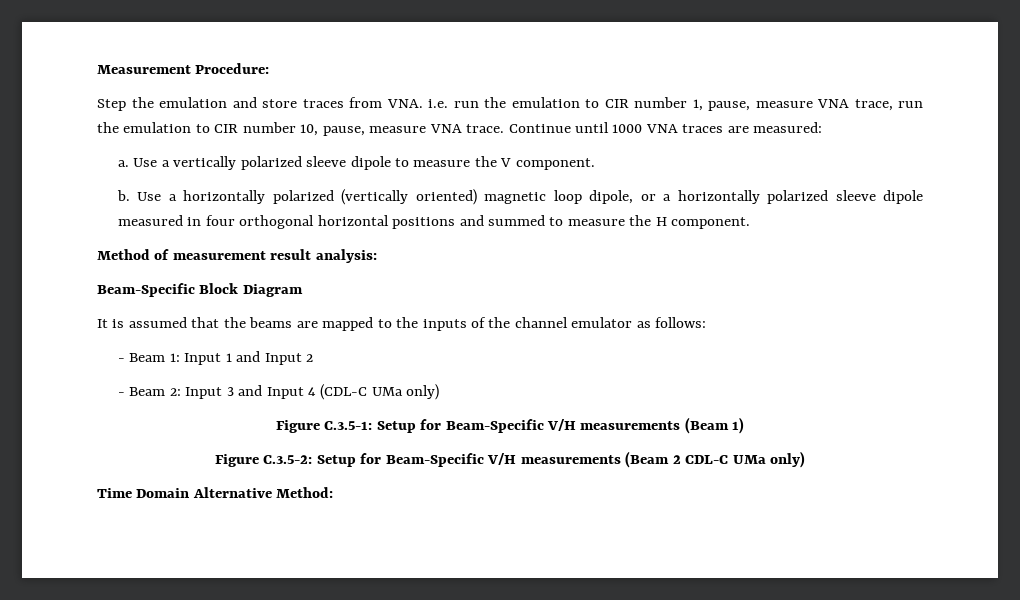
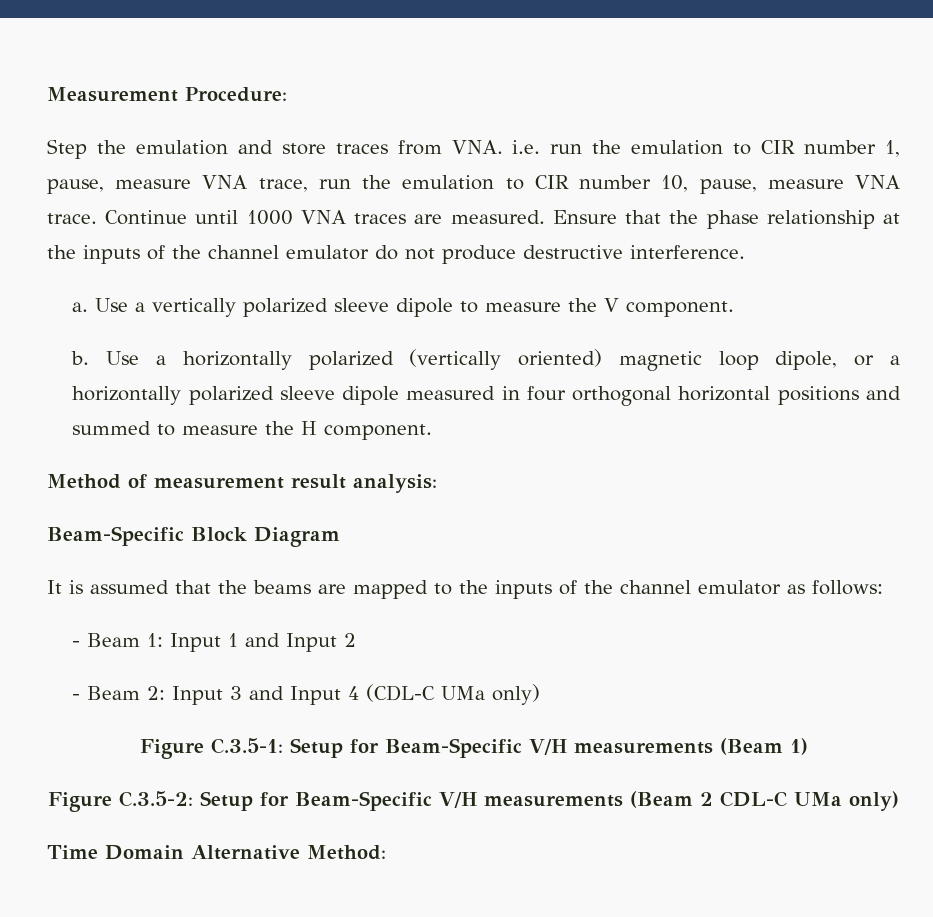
[753,122,823,133] measured: -> [450,210,901,229] [47,245,745,264] measured. Ensure that the phase relationship at the inputs of the channel emulator do not produce destructive interference.

